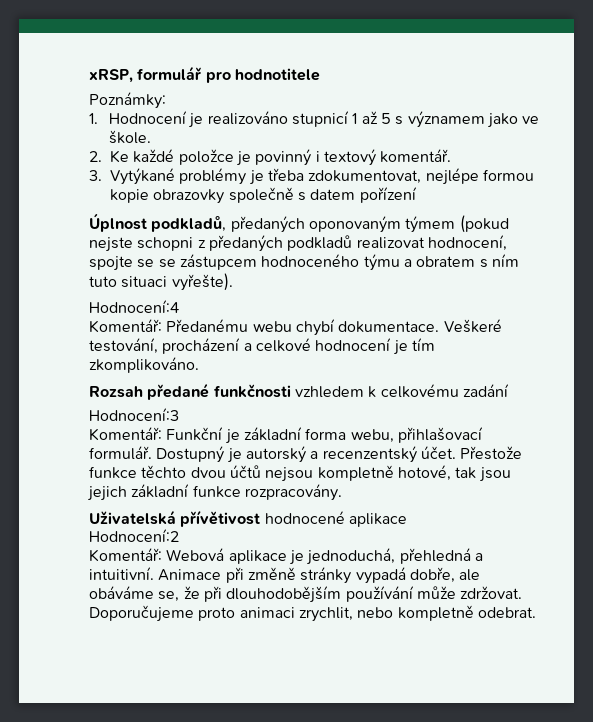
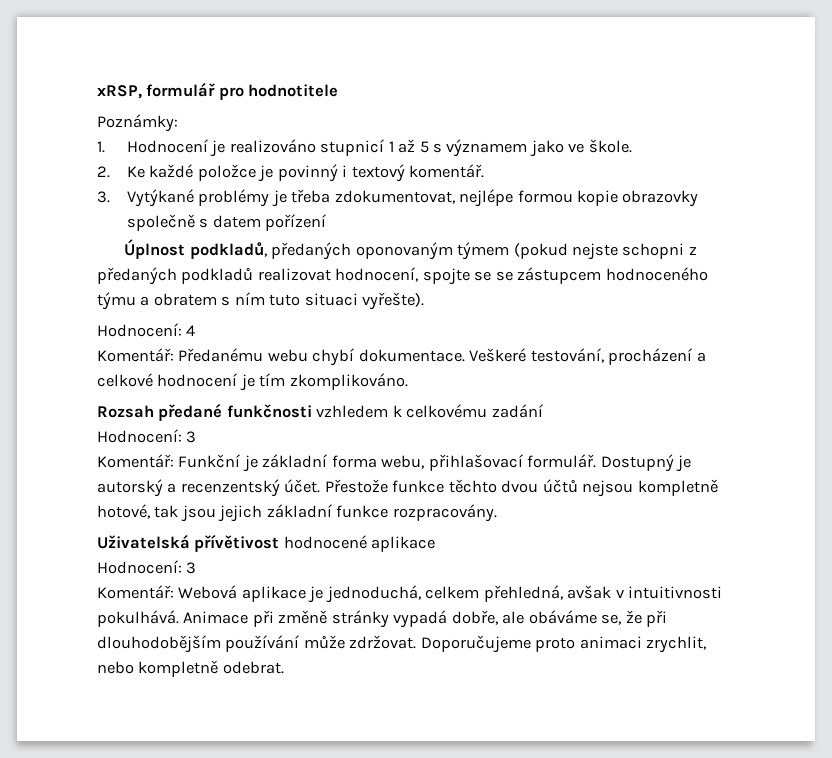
[89,300,179,313] Hodnocení:4 -> [97,323,196,337] Hodnocení: 4
[89,408,179,421] Hodnocení:3 -> [97,429,197,443] Hodnocení: 3
[89,529,179,542] Hodnocení:2 -> [97,560,197,574] Hodnocení: 3
[399,548,483,564] [89,567,154,580] přehledná a intuitivní. -> [425,585,723,602] [97,610,179,627] celkem přehledná, avšak v intuitivnosti pokulhává.

